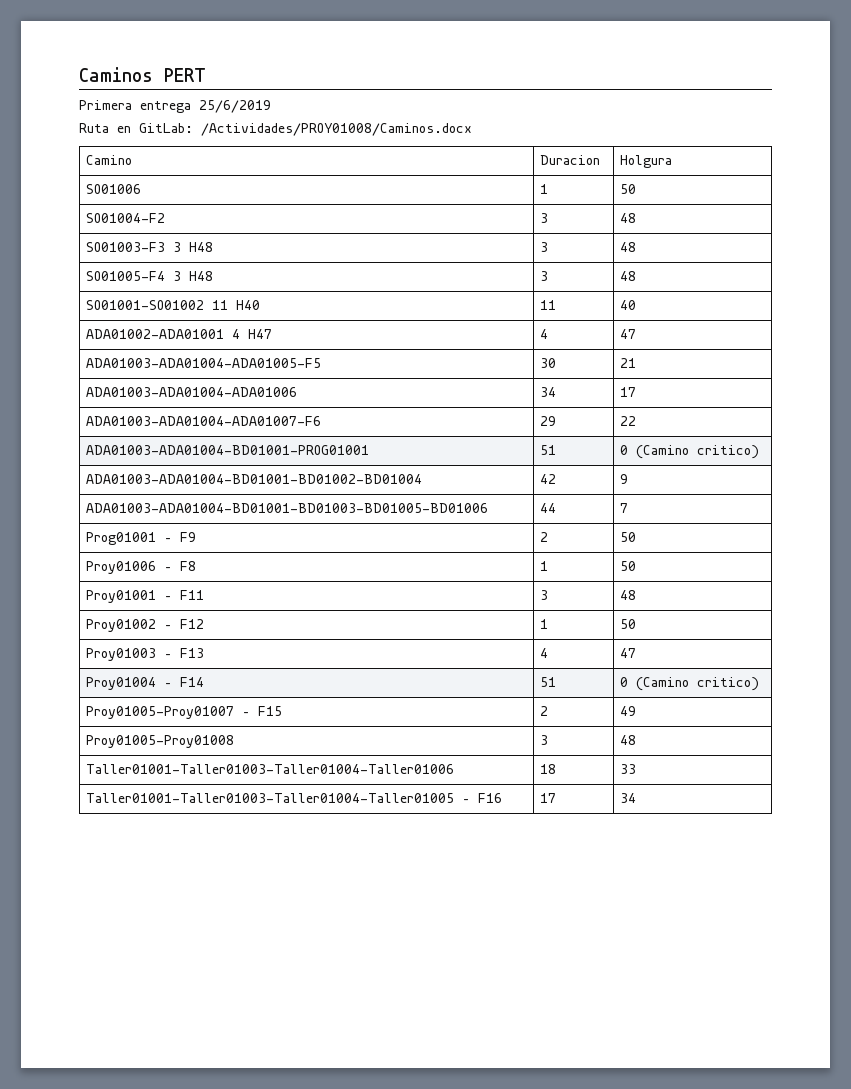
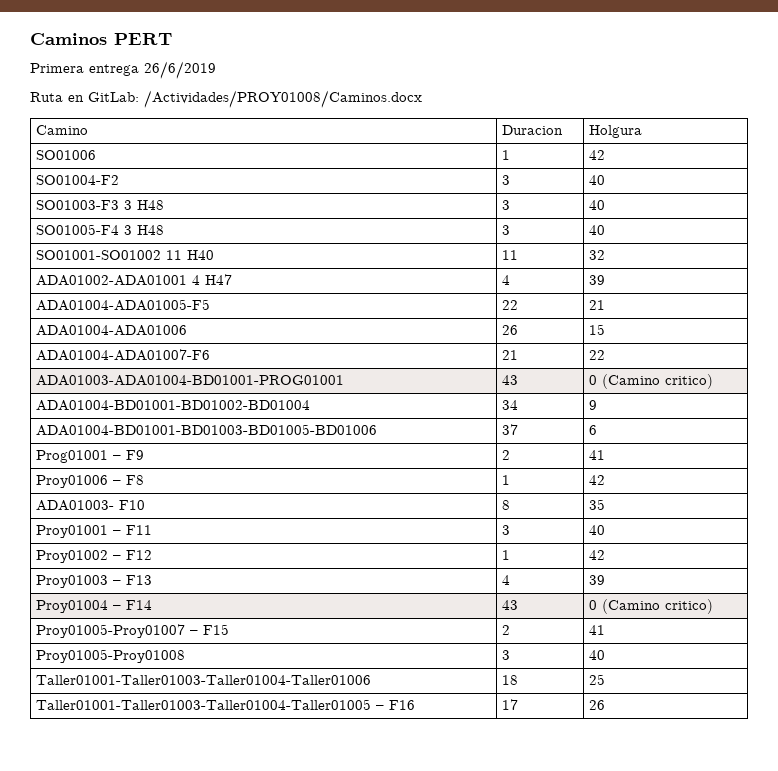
[199,100,271,113] 25/6/2019 -> [144,61,216,79] 26/6/2019
[619,184,636,194] 50 -> [589,150,606,160] 42
[619,213,636,223] 48 -> [589,175,606,185] 40
[619,242,636,252] 48 -> [589,200,606,210] 40
[619,271,636,281] 48 -> [589,225,606,235] 40
[619,300,636,310] 40 -> [589,250,606,260] 32
[619,329,636,339] [85,358,321,368] [539,358,556,368] [619,358,636,368] [85,387,297,397] [539,387,556,397] [619,387,636,397] [85,416,321,426] [539,416,556,426] 47 // ADA01003-ADA01004-ADA01005-F5 | 30 | 21 // ADA01003-ADA01004-ADA01006 | 34 | 17 // ADA01003-ADA01004-ADA01007-F6 | 29 -> [589,275,606,285] [36,299,211,311] [502,300,519,310] [589,300,606,310] [36,325,188,336] [502,325,519,335] [589,324,606,335] [36,349,211,361] [502,350,519,360] 39 // ADA01004-ADA01005-F5 | 22 | 21 // ADA01004-ADA01006 | 26 | 15 // ADA01004-ADA01007-F6 | 21
[539,445,556,455] [619,445,759,459] [85,474,422,484] [539,474,556,484] 51 | 0 (Camino critico) // ADA01003-ADA01004-BD01001-BD01002-BD01004 | 42 -> [502,375,519,385] [589,374,714,389] [36,400,311,411] [502,400,519,410] 43 | 0 (Camino critico) // ADA01004-BD01001-BD01002-BD01004 | 34
[85,503,488,513] [539,503,556,513] [619,503,628,513] ADA01003-ADA01004-BD01001-BD01003-BD01005-BD01006 | 44 | 7 -> [36,424,378,436] [502,424,519,435] [589,425,598,435] ADA01004-BD01001-BD01003-BD01005-BD01006 | 37 | 6
[619,532,636,542] 50 -> [589,450,606,460] 41
[619,561,636,571] 50 -> [589,475,606,485] [36,500,146,511] [502,500,511,510] [589,499,606,510] 42 // ADA01003- F10 | 8 | 35
[619,590,636,600] 48 -> [589,525,606,535] 40
[619,619,636,629] 50 -> [589,550,606,560] 42
[619,648,636,658] 47 -> [589,575,606,585] 39
[539,677,556,687] 51 -> [502,600,519,610] 43
[619,706,636,716] 49 -> [589,625,606,635] 41
[619,735,636,745] 48 -> [589,650,606,660] 40
[619,764,636,774] 33 -> [589,674,606,685] 25
[619,793,636,803] 34 -> [589,700,606,710] 26

